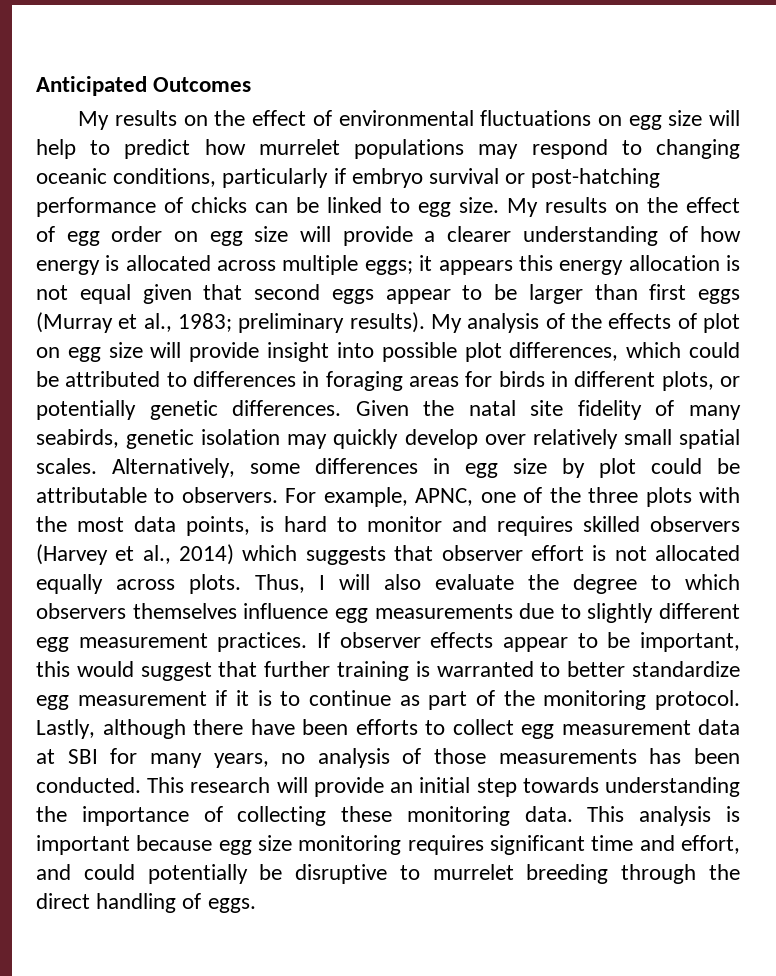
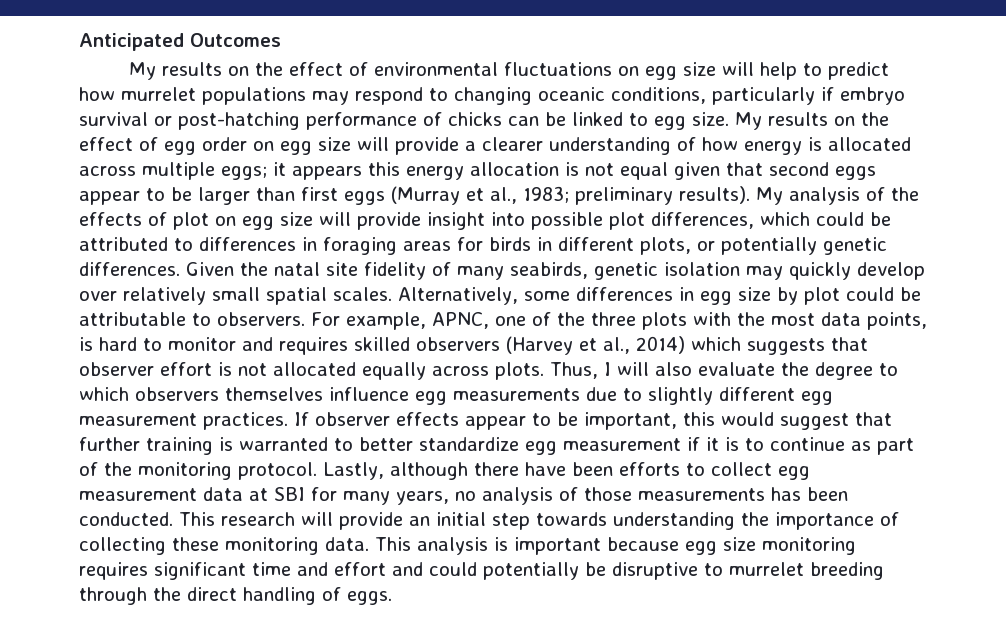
[681,835,740,854] effort, -> [334,562,386,576] effort

